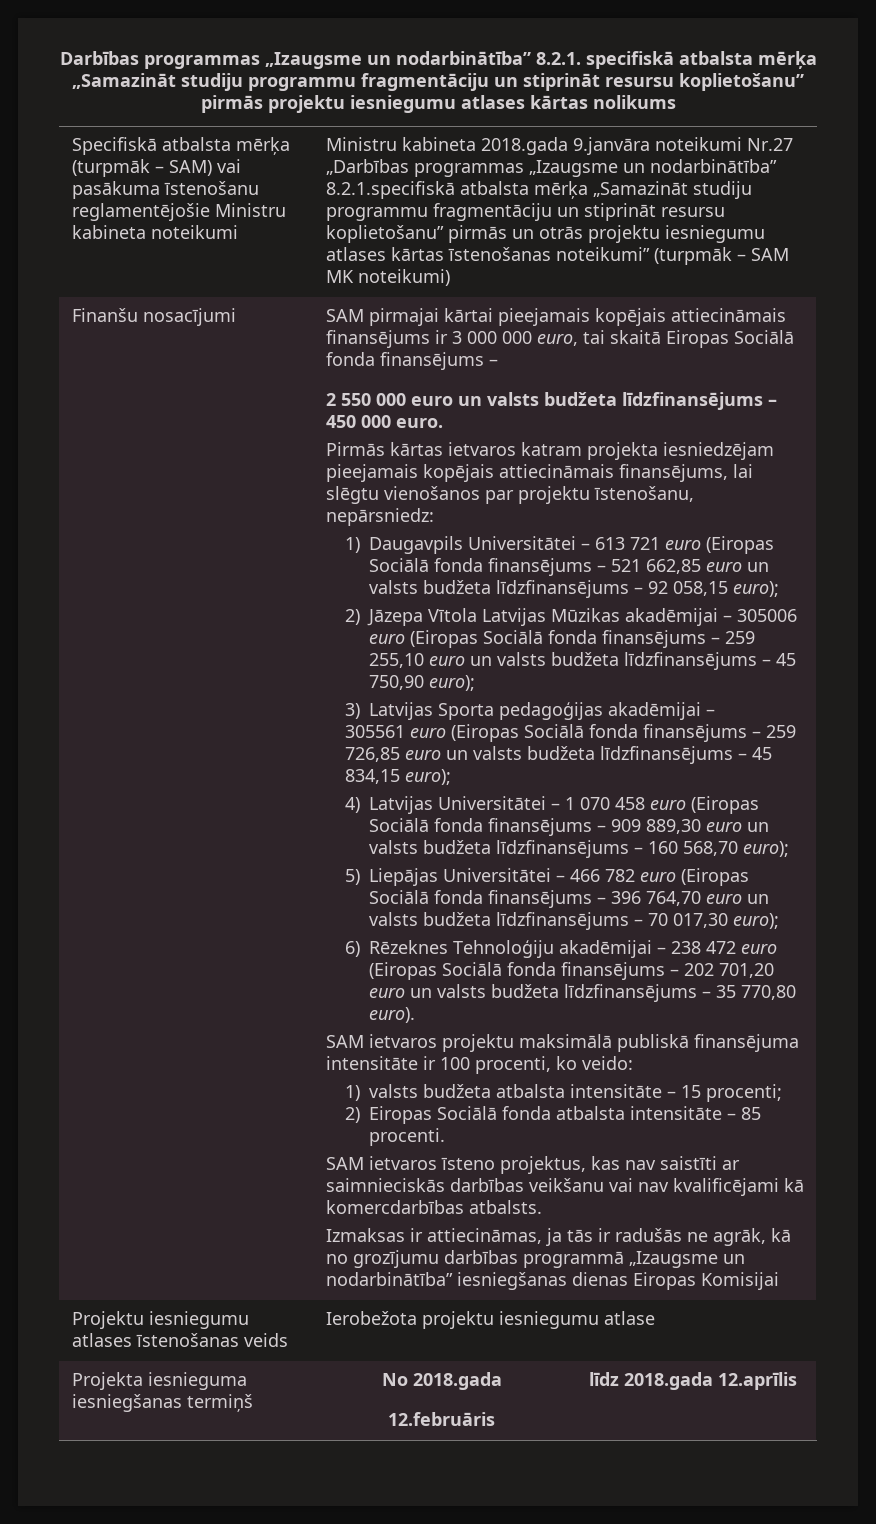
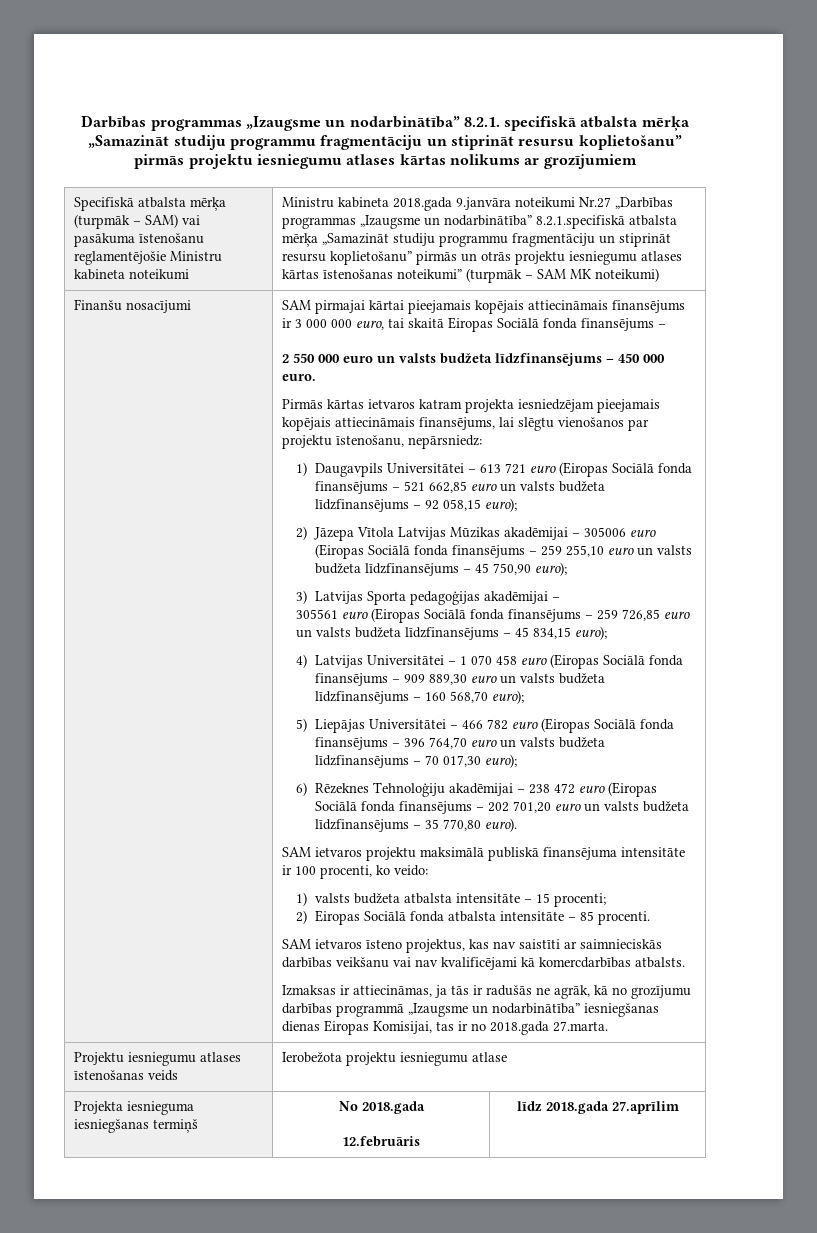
(676, 102) none -> [524,154,637,169] ar grozījumiem
[700,1272,779,1290] Komisijai -> [372,1021,608,1035] Komisijai, tas ir no 2018.gada 27.marta.
[718,1372,797,1390] 12.aprīlis -> [611,1101,679,1114] 27.aprīlim

